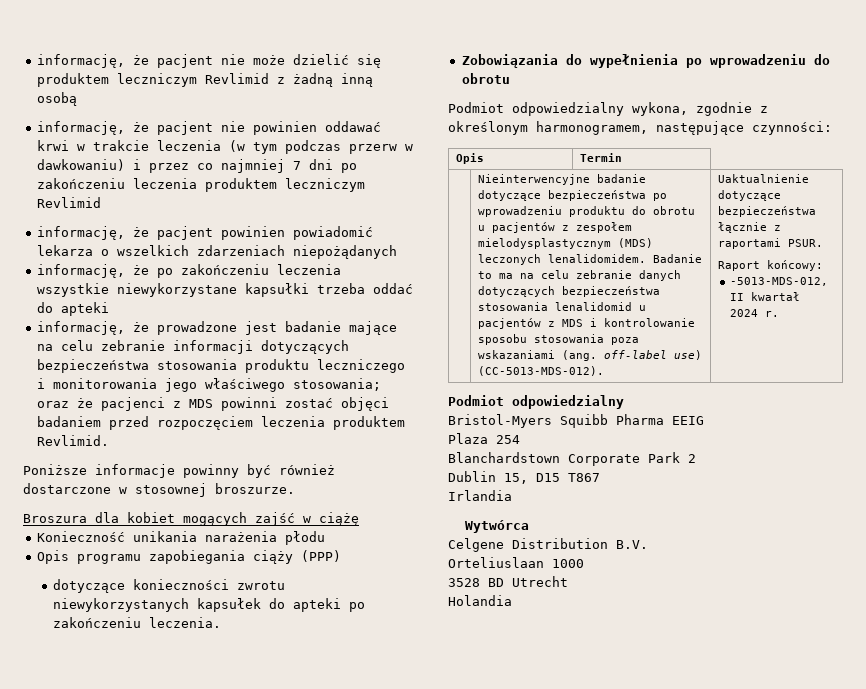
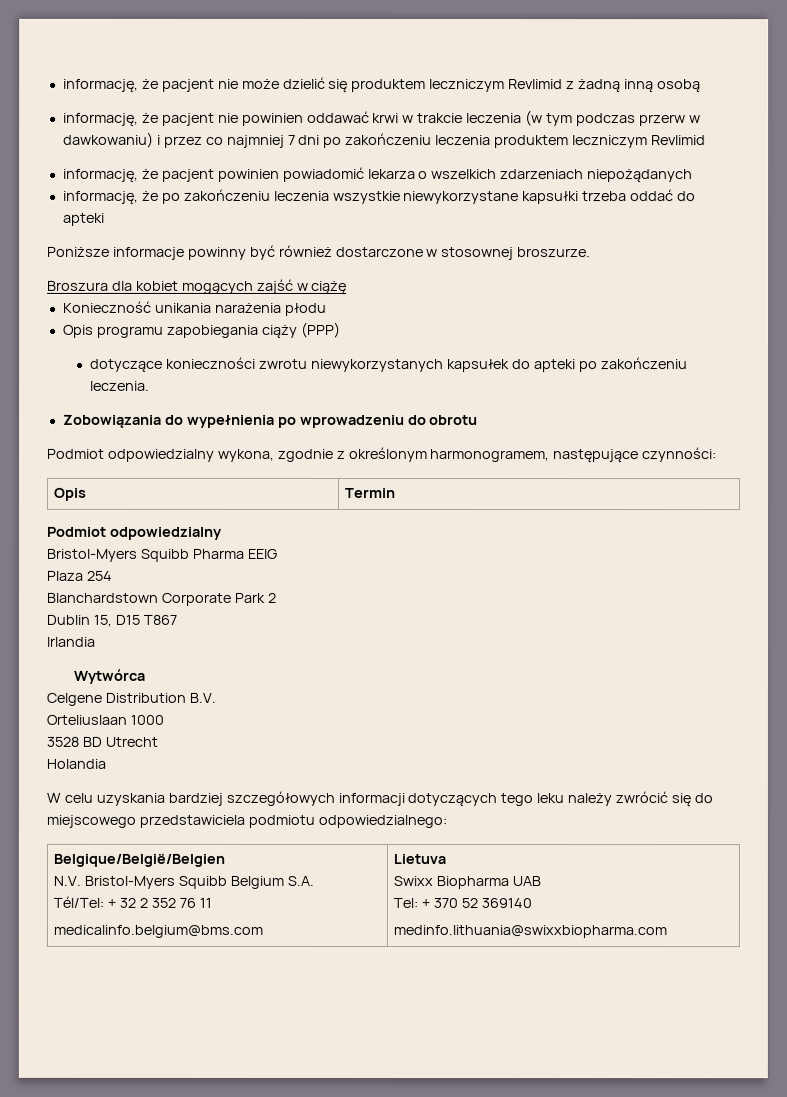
[36,321,397,335] [36,340,349,354] [36,359,405,373] [36,378,381,392] [36,397,389,411] [36,416,405,430] [36,435,109,446] // informację, że prowadzone jest badanie mające na celu zebranie informacji dotyczących bezpieczeństwa stosowania produktu leczniczego i monitorowania jego właściwego stosowania; oraz że pacjenci z MDS powinni zostać objęci badaniem przed rozpoczęciem leczenia produktem Revlimid. -> (105, 219) none
[478,174,647,185] [478,190,668,201] [478,206,696,217] [478,222,633,233] [478,238,654,249] [478,254,703,265] [478,270,682,281] [478,286,661,297] [478,302,647,311] [478,318,696,329] [478,334,640,345] [478,350,703,361] [478,366,605,376] [718,174,810,183] [718,190,782,201] [718,206,817,217] [718,222,782,233] [718,238,824,249] [718,260,824,271] [730,277,829,286] [730,292,801,301] [730,309,780,317] // | Nieinterwencyjne badanie dotyczące bezpieczeństwa po wprowadzeniu produktu do obrotu u pacjentów z zespołem mielodysplastycznym (MDS) leczonych lenalidomidem. Badanie to ma na celu zebranie danych dotyczących bezpieczeństwa stosowania lenalidomid u pacjentów z MDS i kontrolowanie sposobu stosowania poza wskazaniami (ang. off-label use) (CC-5013-MDS-012). | Uaktualnienie dotyczące bezpieczeństwa łącznie z raportami PSUR. // Raport końcowy: // -5013-MDS-012, II kwartał 2024 r. -> (397, 493) none
(512, 600) none -> [46,790,713,808] [46,814,447,829] [53,853,226,867] [53,875,315,889] [53,895,212,908] [53,924,264,938] [393,854,447,865] [393,876,542,890] [393,898,533,909] [393,925,668,939] // W celu uzyskania bardziej szczegółowych informacji dotyczących tego leku należy zwrócić się do miejscowego przedstawiciela podmiotu odpowiedzialnego: // Belgique/België/Belgien // N.V. Bristol-Myers Squibb Belgium S.A. // Tél/Tel: + 32 2 352 76 11 // medicalinfo.belgium@bms.com | Lietuva // Swixx Biopharma UAB // Tel: + 370 52 369140 // medinfo.lithuania@swixxbiopharma.com

